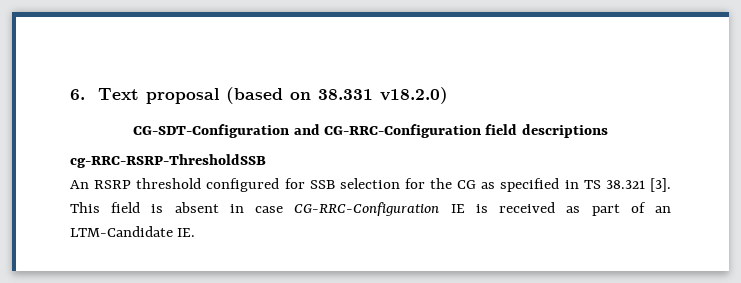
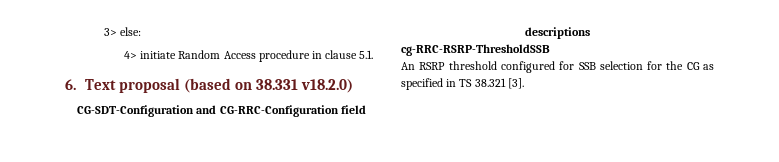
(70, 94) none -> [104,27,142,36] [123,50,374,62] 3> else: // 4> initiate Random Access procedure in clause 5.1. //
[70,202,672,216] [70,226,196,237] This field is absent in case CG-RRC-Configuration IE is received as part of an LTM-Candidate IE. -> (524, 83) none

